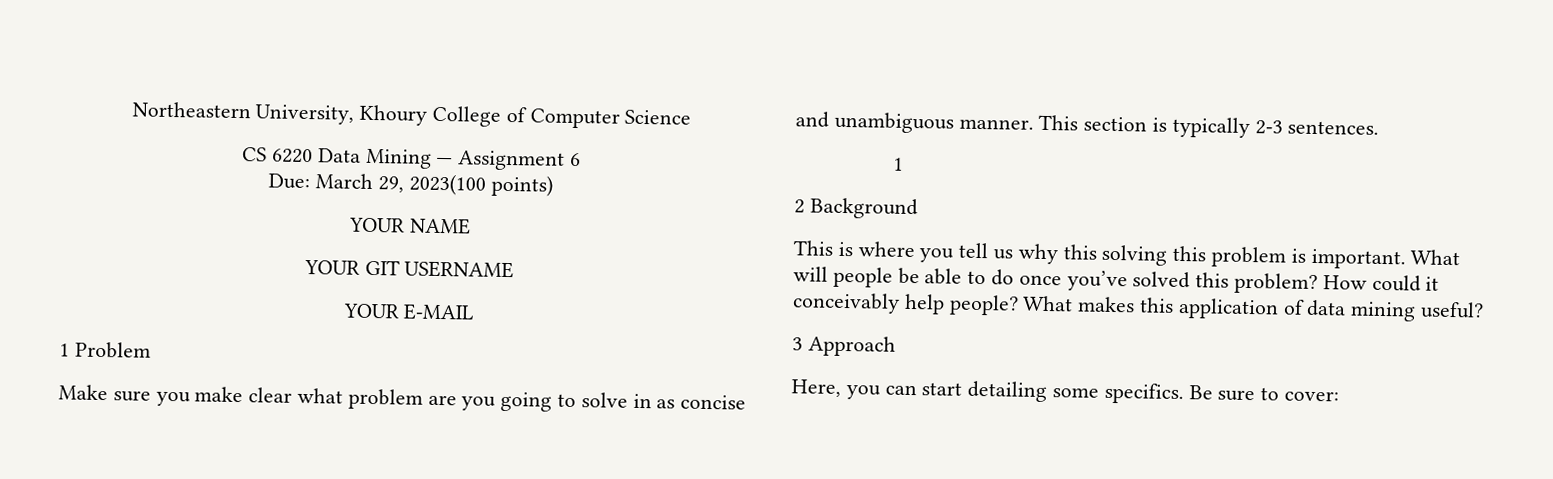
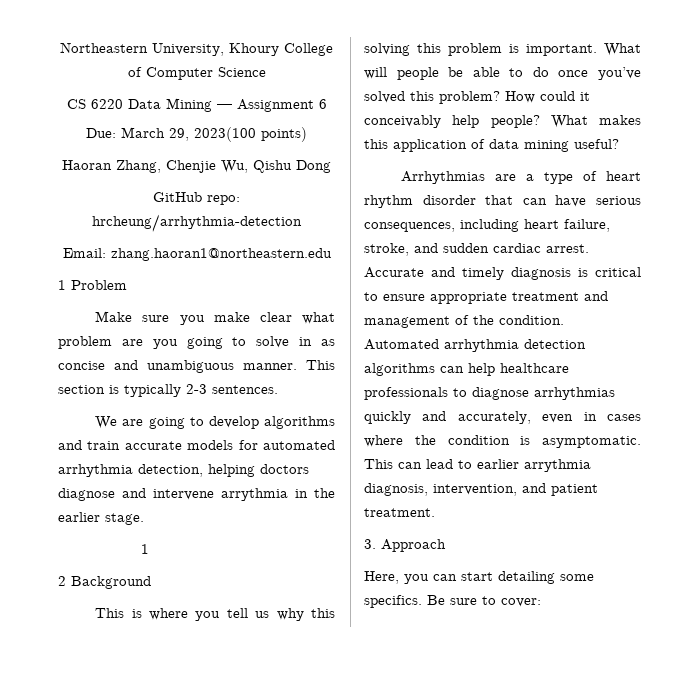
[349,217,471,235] [303,259,515,279] [342,303,475,321] YOUR NAME // YOUR GIT USERNAME // YOUR E-MAIL -> [62,160,331,173] [153,192,240,205] [92,214,302,232] [62,248,332,261] Haoran Zhang, Chenjie Wu, Qishu Dong // GitHub repo: hrcheung/arrhythmia-detection // Email: zhang.haoran1@northeastern.edu
(1380, 127) none -> [95,416,335,429] [58,440,335,450] [58,464,309,477] [58,488,335,501] [58,512,144,525] // We are going to develop algorithms and train accurate models for automated arrhythmia detection, helping doctors diagnose and intervene arrythmia in the earlier stage.
[792,337,803,351] 3 -> [401,171,641,184] [364,195,641,208] [364,219,610,232] [364,243,589,256] [364,267,641,280] [364,291,608,304] [364,315,564,328] [364,339,586,352] [364,363,569,376] [364,387,615,400] [364,411,641,424] [364,435,641,448] [364,459,591,472] [364,483,598,496] [364,508,435,517] [364,539,376,549] Arrhythmias are a type of heart rhythm disorder that can have serious consequences, including heart failure, stroke, and sudden cardiac arrest. Accurate and timely diagnosis is critical to ensure appropriate treatment and management of the condition. Automated arrhythmia detection algorithms can help healthcare professionals to diagnose arrhythmias quickly and accurately, even in cases where the condition is asymptomatic. This can lead to earlier arrythmia diagnosis, intervention, and patient treatment. // 3.

